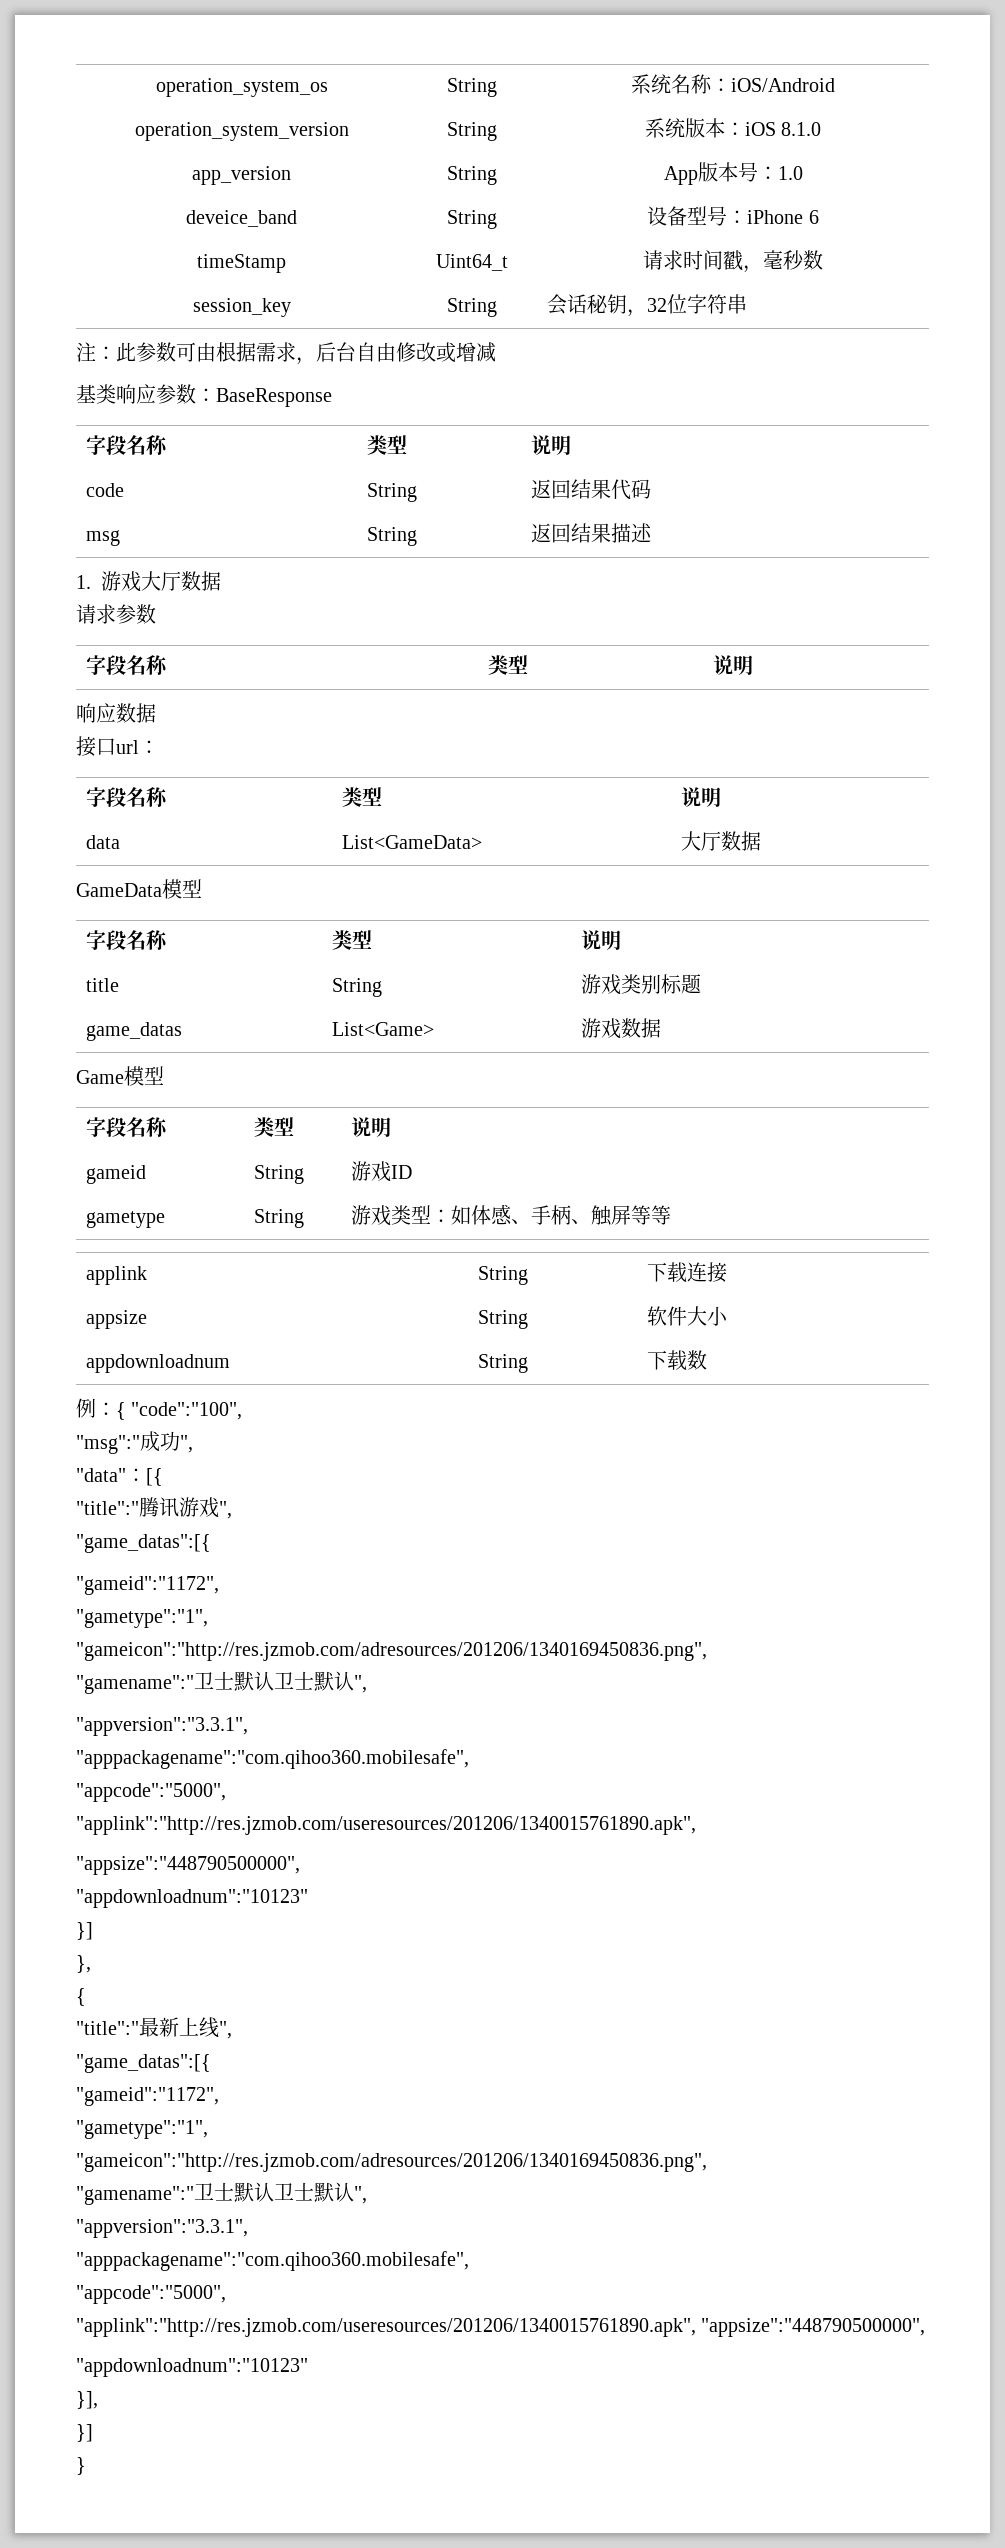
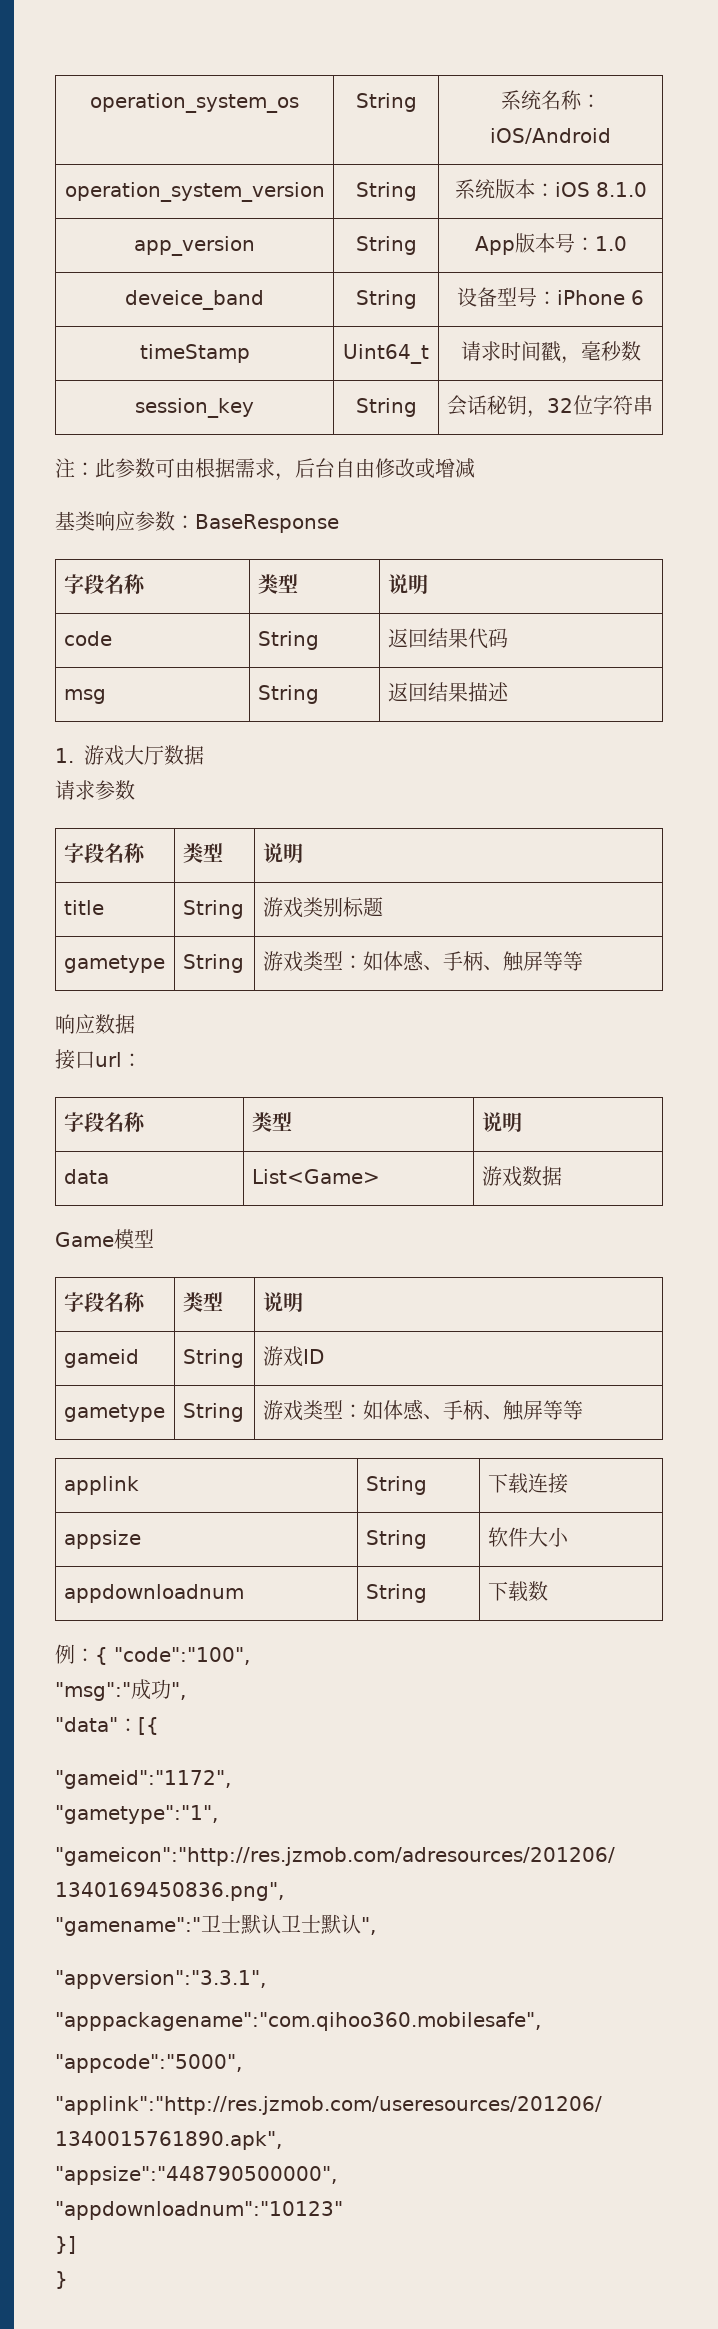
(753, 665) none -> [63,900,104,915] [182,900,244,919] [262,897,383,918] [63,955,165,973] [182,954,244,973] [262,950,583,972] // title | String | 游戏类别标题 // gametype | String | 游戏类型：如体感、手柄、触屏等等
[341,835,482,849] [680,831,761,851] [76,879,202,899] [85,930,168,950] [331,930,372,950] [580,930,621,950] [85,978,119,992] [331,978,382,997] [580,974,701,995] [85,1022,182,1041] | List<GameData> | 大厅数据 // GameData模型 // 字段名称 | 类型 | 说明 // title | String | 游戏类别标题 // game_datas -> (109, 1176) none
[76,1497,232,1519] [76,1534,211,1553] // "title":"腾讯游戏", // "game_datas":[{ -> (159, 1726) none
[76,1955,91,1973] [76,1988,86,2006] [76,2017,232,2039] [76,2054,211,2073] [76,2087,219,2106] [76,2120,208,2139] [76,2153,707,2172] [76,2182,367,2205] [76,2219,248,2238] [76,2251,469,2271] [76,2285,226,2304] [76,2318,926,2337] [76,2358,308,2377] [76,2391,98,2409] [76,2424,93,2442] // }, // { // "title":"最新上线", // "game_datas":[{ // "gameid":"1172", // "gametype":"1", // "gameicon":"http://res.jzmob.com/adresources/201206/1340169450836.png", // "gamename":"卫士默认卫士默认", // "appversion":"3.3.1", // "apppackagename":"com.qihoo360.mobilesafe", // "appcode":"5000", // "applink":"http://res.jzmob.com/useresources/201206/1340015761890.apk", "appsize":"448790500000", // "appdownloadnum":"10123" // }], // }] -> (76, 2245) none

